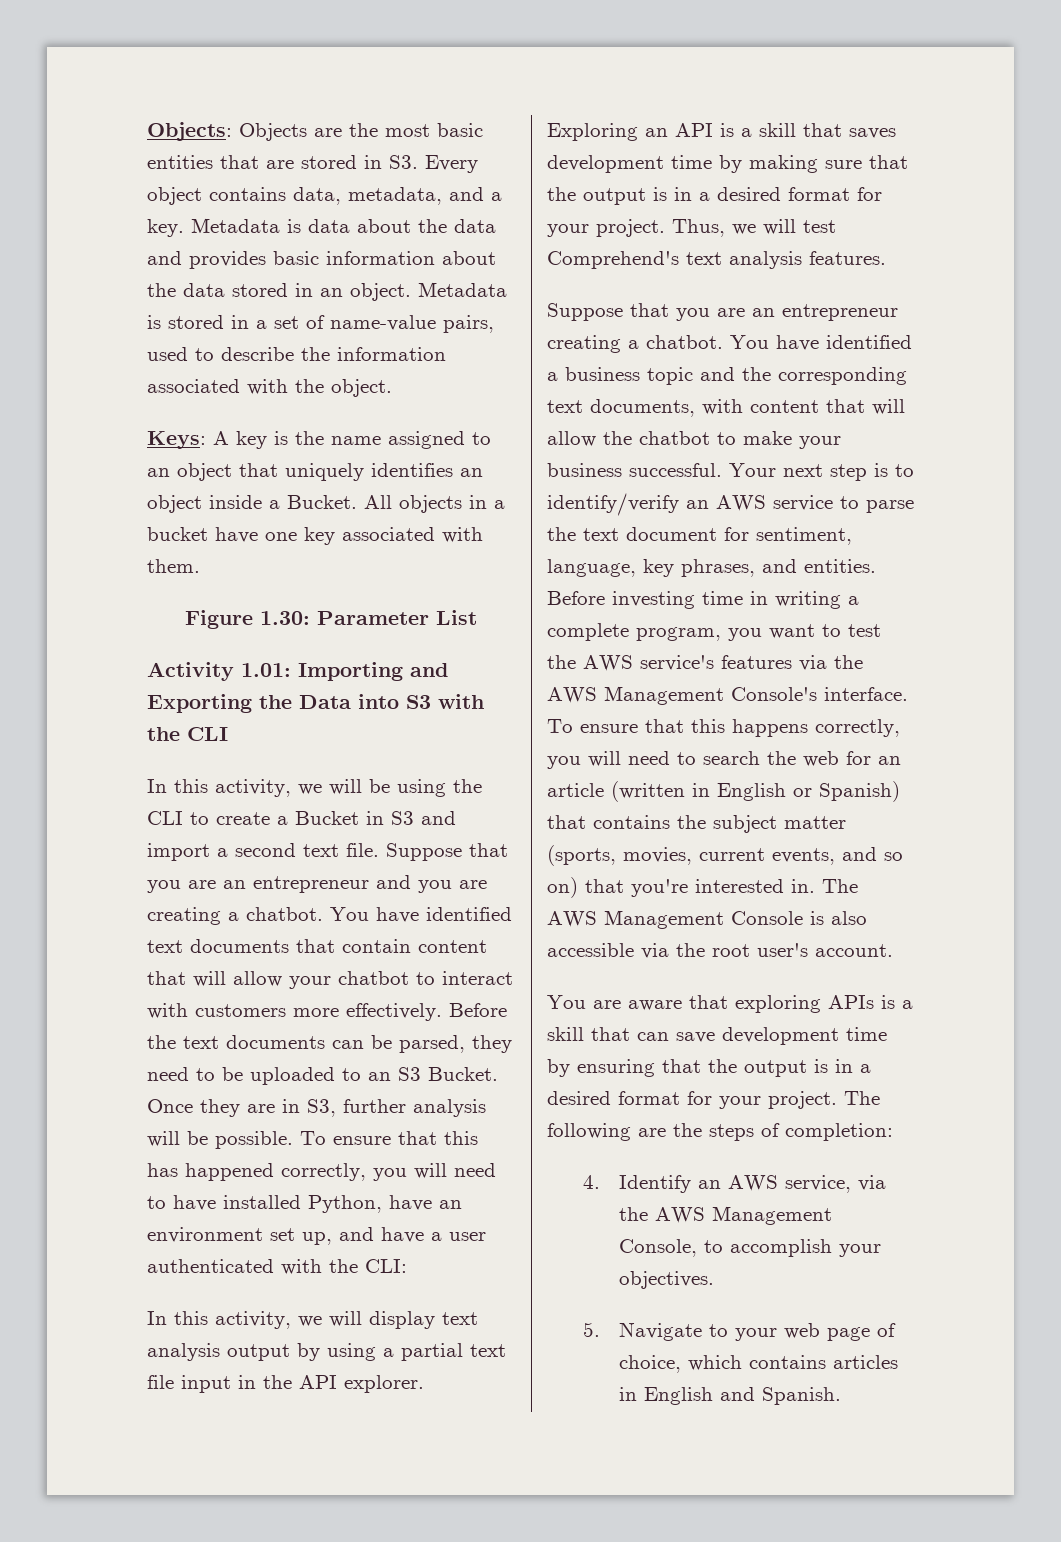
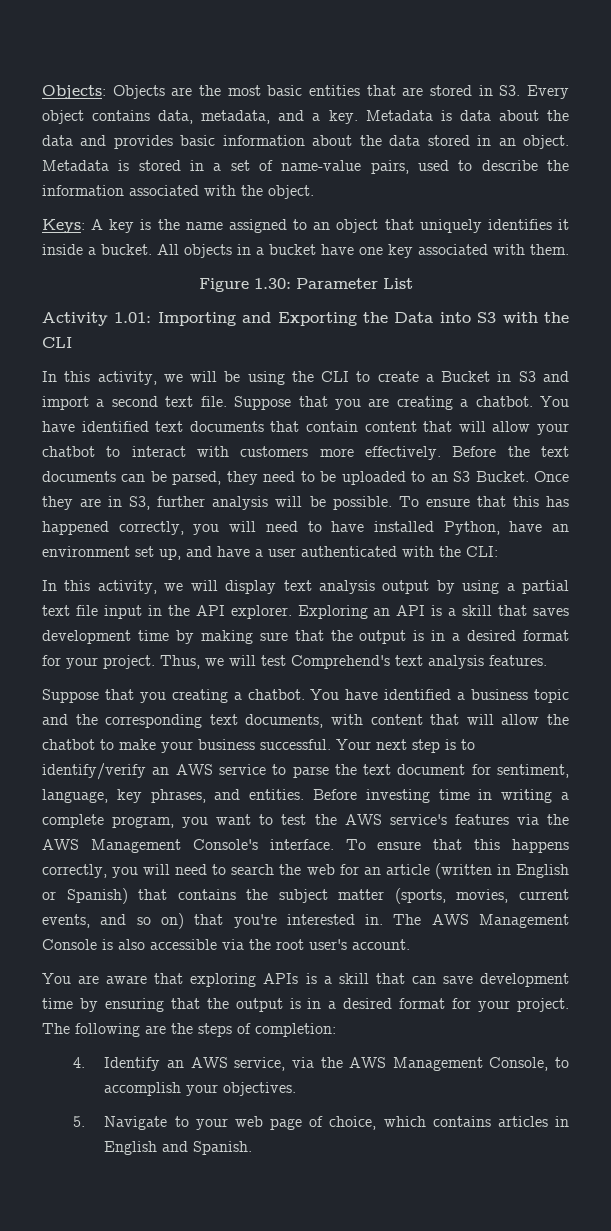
[460,468,483,477] [147,495,202,513] an object -> [557,219,569,230] it
[287,495,357,509] Bucket. -> [101,244,152,255] bucket.
[223,875,487,893] an entrepreneur and you are -> (390, 402) none
[717,304,898,321] are an entrepreneur -> (166, 697) none

